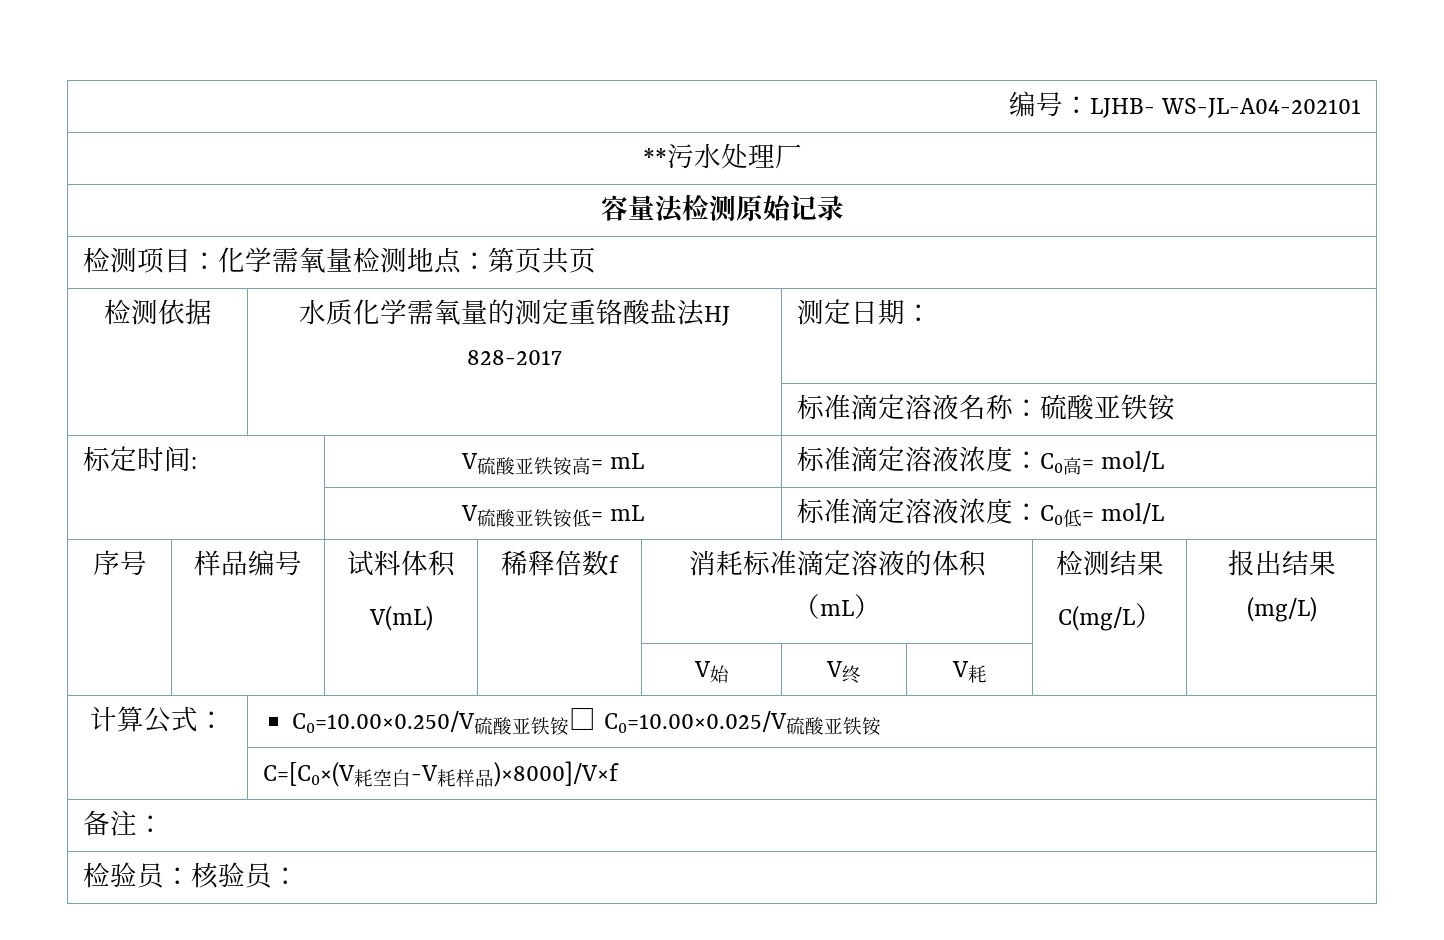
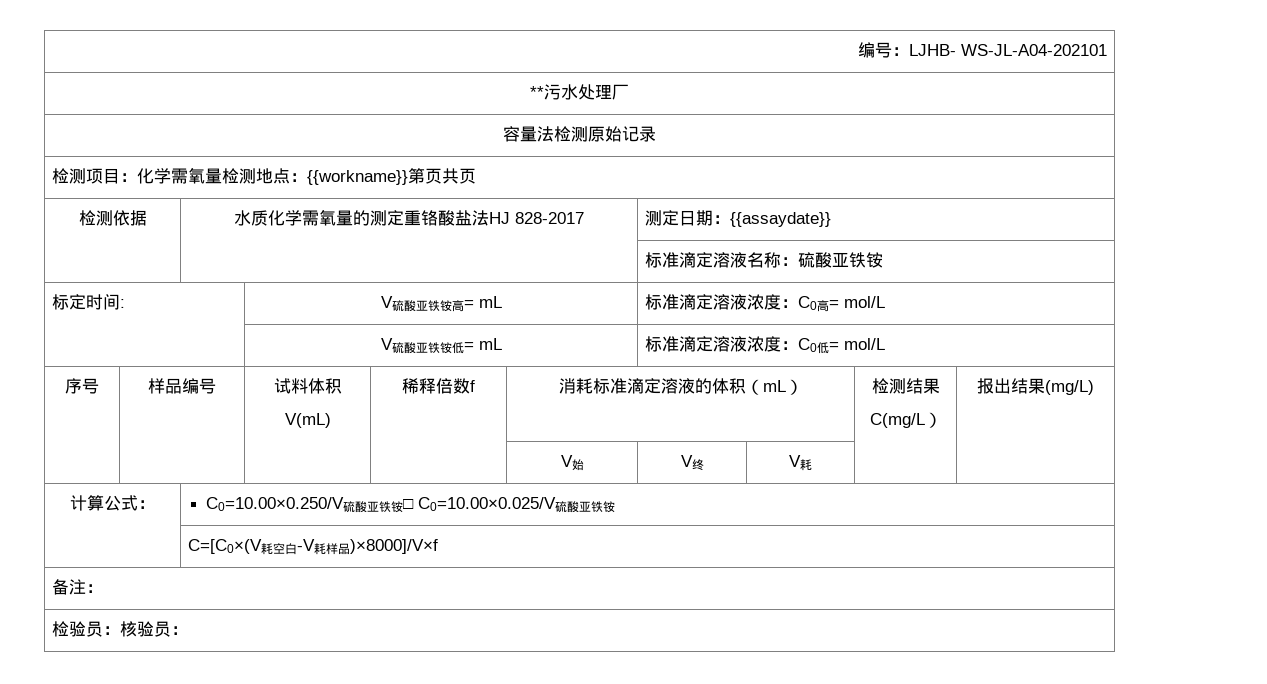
(489, 261) none -> [306,170,408,185] {{workname}}
(933, 313) none -> [729,212,831,227] {{assaydate}}

